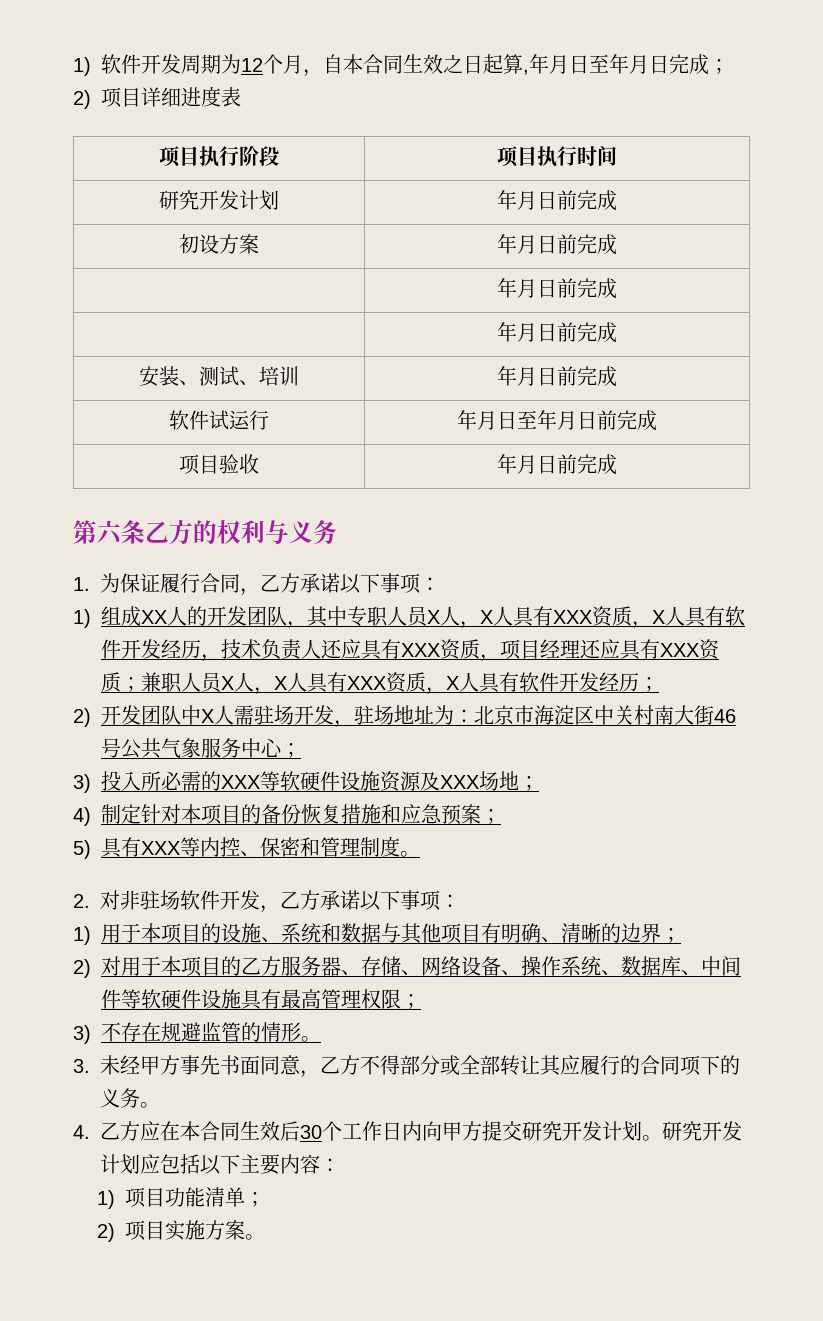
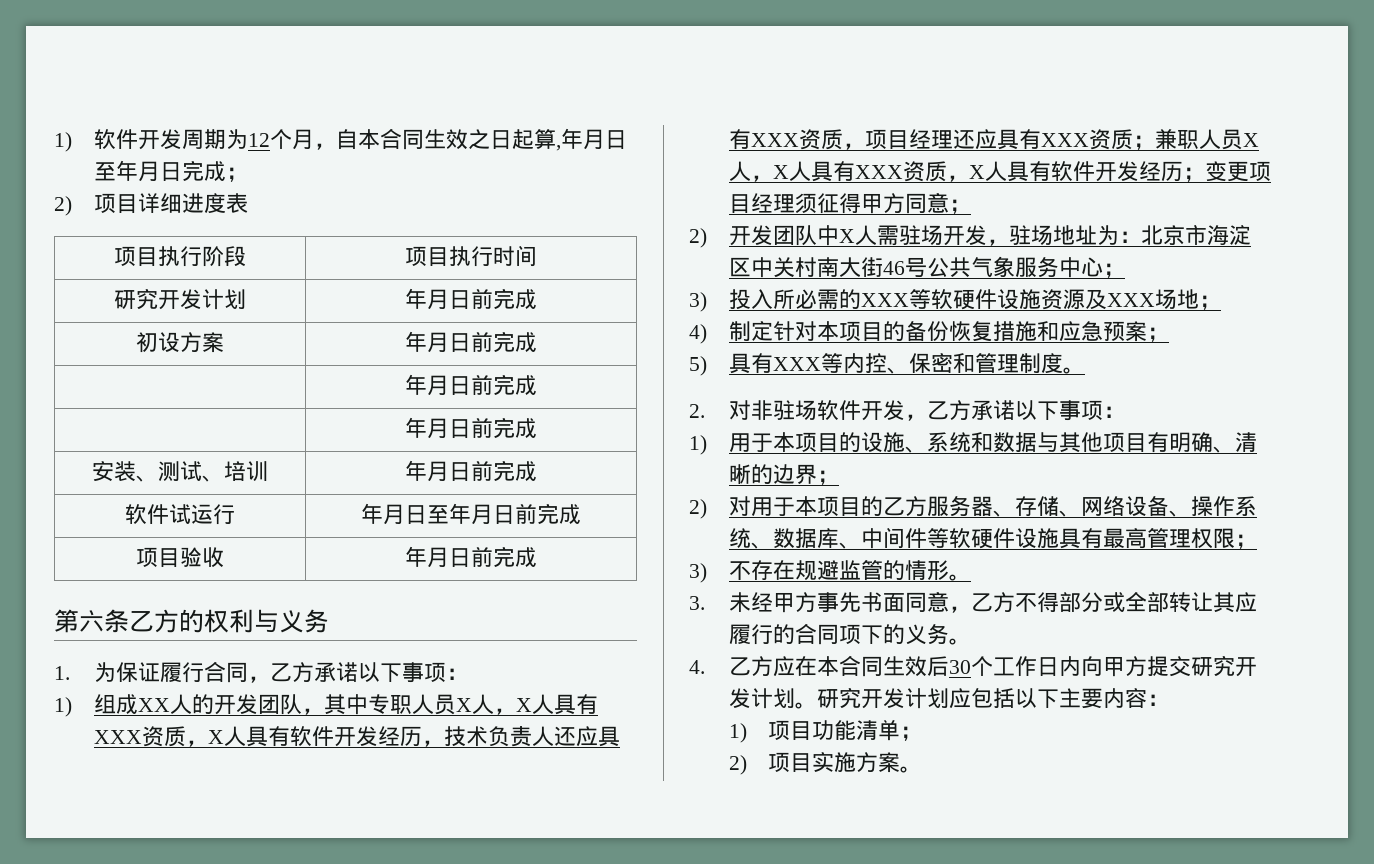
(659, 684) none -> [1204,161,1271,182] [728,192,971,214] 变更项目经理须征得甲方同意；

